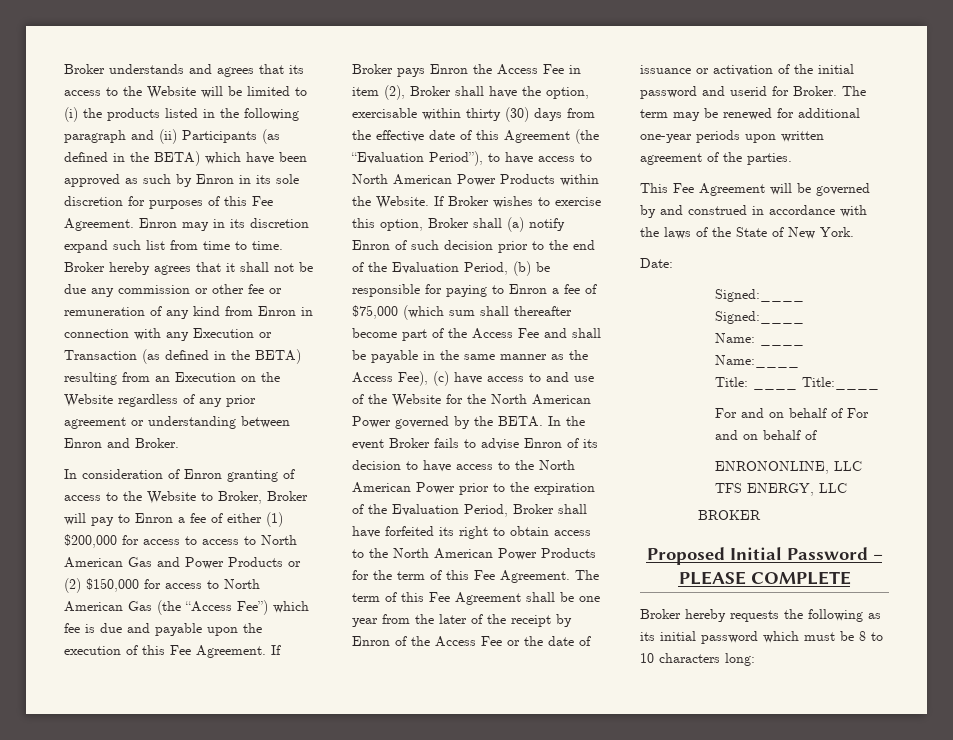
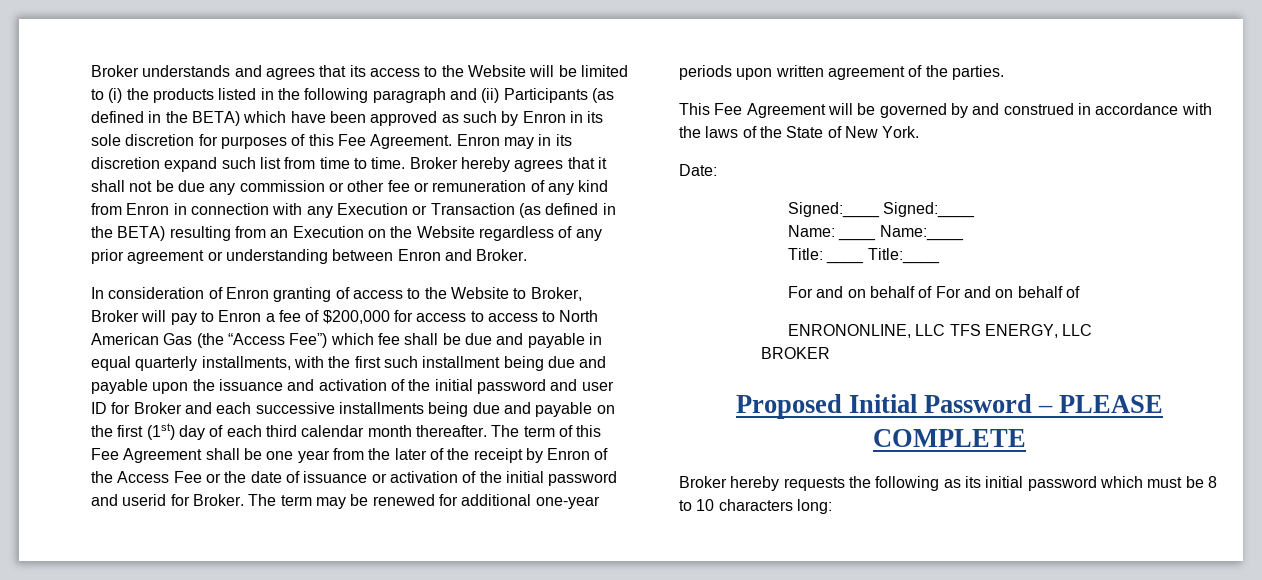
[227,512,283,527] either (1) -> (320, 316) none
[157,557,301,569] [64,578,260,593] [64,601,152,612] and Power Products or (2) $150,000 for access to North American Gas -> (193, 339) none
[85,624,95,633] is -> [404,333,602,348] [91,356,544,371] shall be due and payable in equal quarterly installments, with the first such installment being
[64,645,281,658] [352,64,581,77] [352,85,589,100] [352,107,595,122] [352,129,599,144] [351,151,592,166] [352,174,599,186] [352,196,601,209] [352,217,565,232] [352,240,595,253] [352,261,550,276] [352,284,597,297] [352,305,572,320] [352,328,601,341] [352,350,588,363] [352,371,594,386] [352,394,591,407] [352,416,585,429] [352,438,598,450] [352,460,575,472] [352,482,595,495] [352,504,587,517] [352,526,591,539] [352,548,596,560] [352,570,570,583] execution of this Fee Agreement. If Broker pays Enron the Access Fee in item (2), Broker shall have the option, exercisable within thirty (30) days from the effective date of this Agreement (the “Evaluation Period”), to have access to North American Power Products within the Website. If Broker wishes to exercise this option, Broker shall (a) notify Enron of such decision prior to the end of the Evaluation Period, (b) be responsible for paying to Enron a fee of $75,000 (which sum shall thereafter become part of the Access Fee and shall be payable in the same manner as the Access Fee), (c) have access to and use of the Website for the North American Power governed by the BETA. In the event Broker fails to advise Enron of its decision to have access to the North American Power prior to the expiration of the Evaluation Period, Broker shall have forfeited its right to obtain access to the North American Power Products for the term of this Fee Agreement. -> [218,379,614,394] [91,402,615,417] [91,423,487,440] issuance and activation of the initial password and user ID for Broker and each successive installments being due and payable on the first (1st) day of each third calendar month thereafter.

